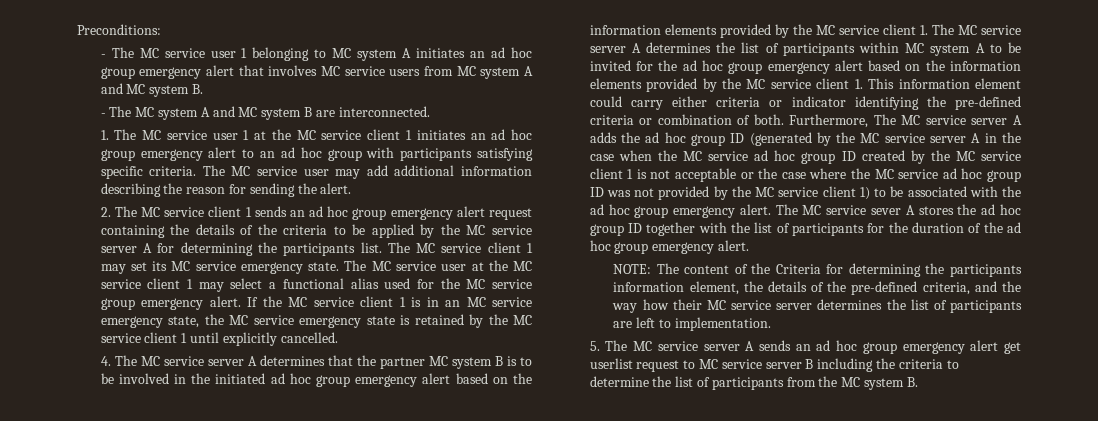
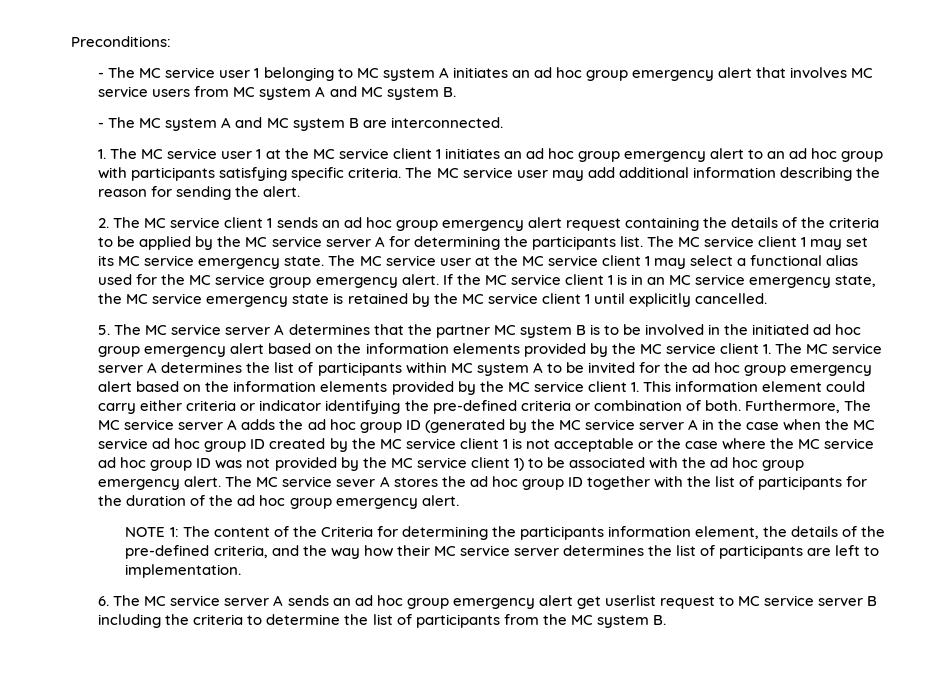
[100,356,111,366] 4. -> [98,325,111,335] 5.
[613,264,652,274] NOTE: -> [125,527,179,537] NOTE 1:
[589,341,600,351] 5. -> [98,596,110,606] 6.

